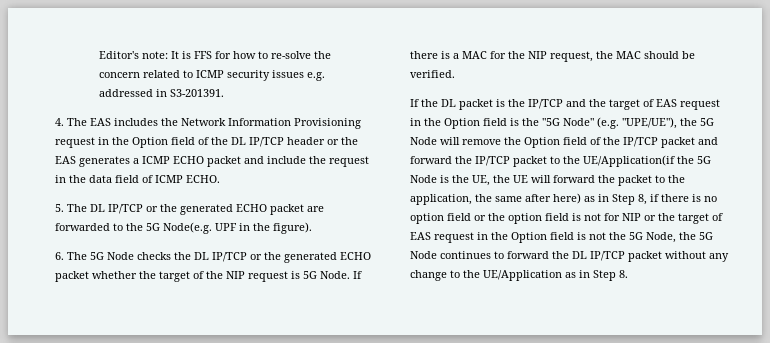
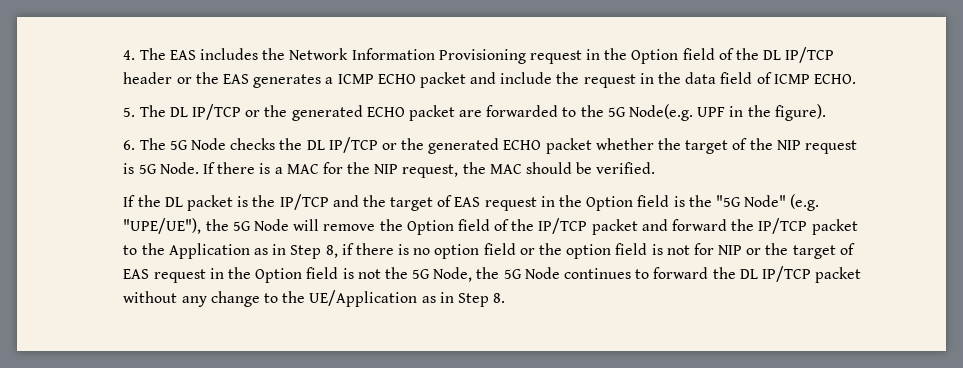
[99,51,332,59] [99,70,326,81] [99,89,225,97] Editor's note: It is FFS for how to re-solve the concern related to ICMP security issues e.g. addressed in S3-201391. // -> (123, 55) none
[582,155,711,167] [409,175,685,186] [409,193,581,205] UE/Application(if the 5G Node is the UE, the UE will forward the packet to the application, the same after here) -> [168,243,250,259] Application

